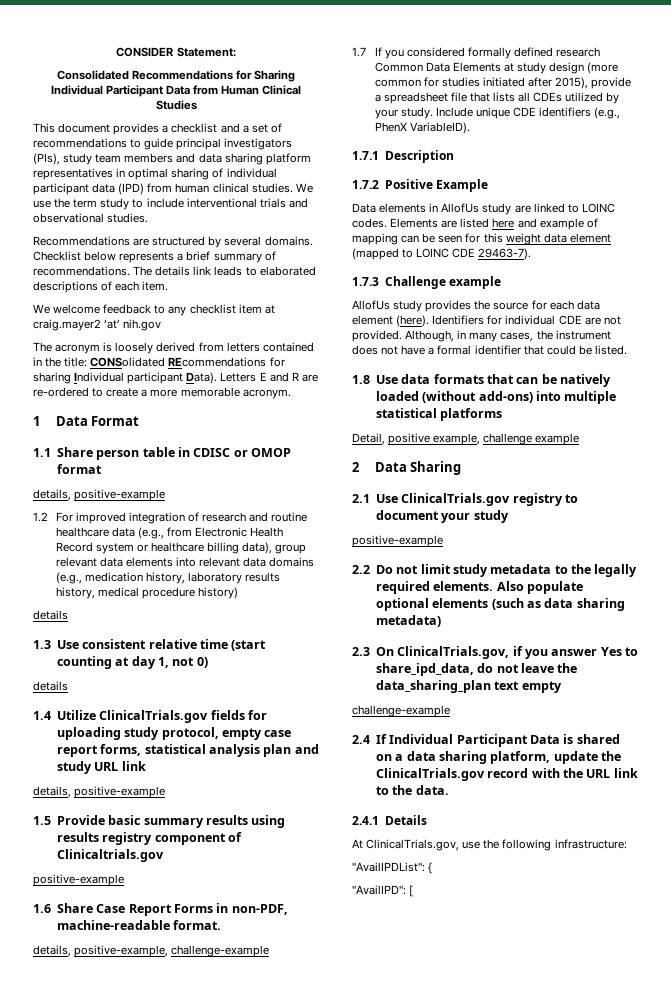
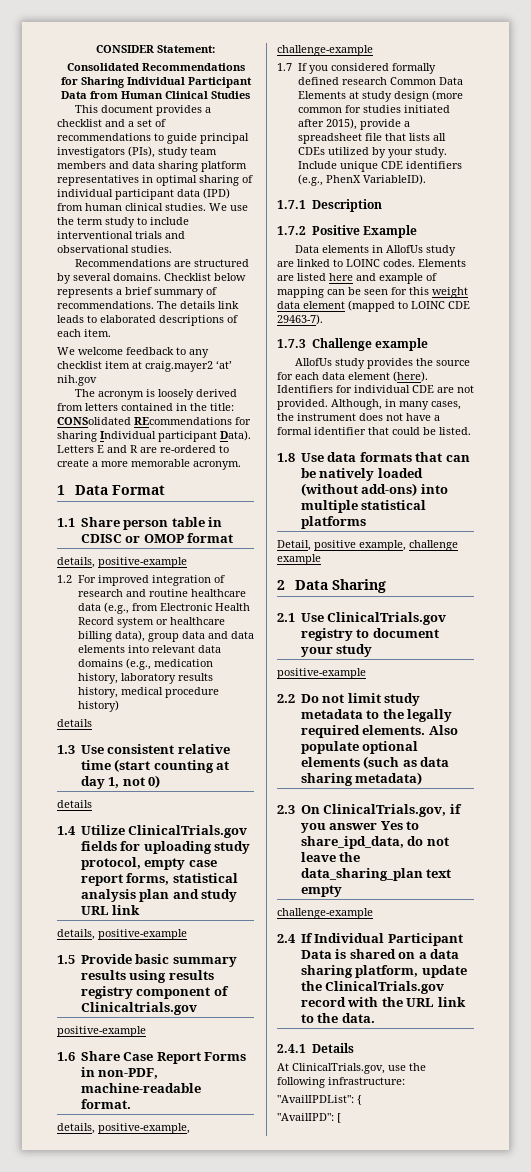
[55,557,97,567] relevant -> [181,631,228,639] data and

